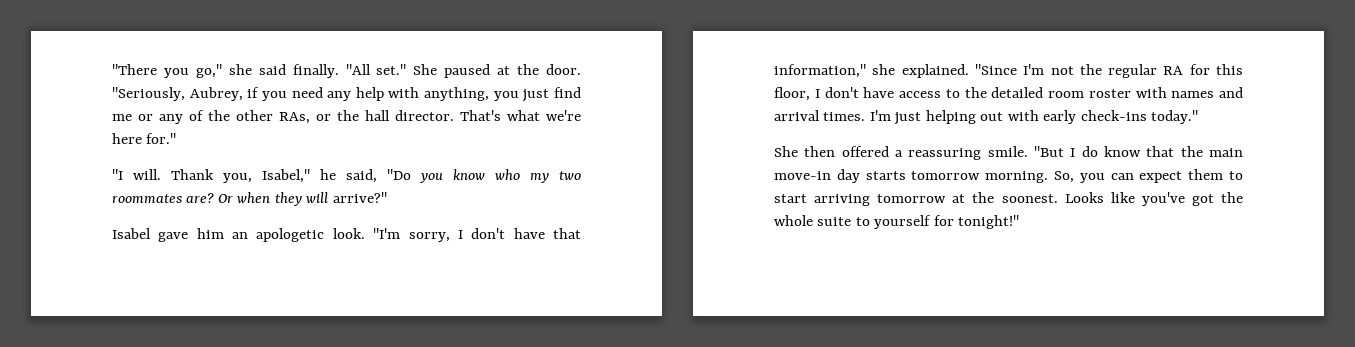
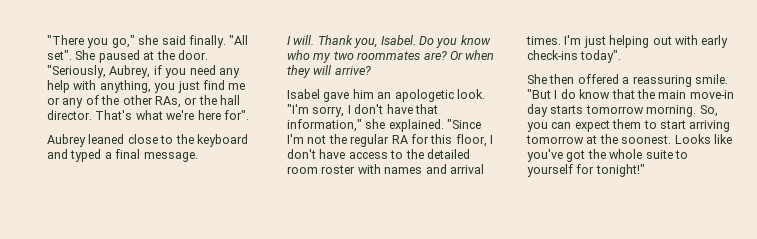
[376,64,407,75] set." -> [47,50,72,60] set".
[146,133,177,144] [112,169,411,183] for." // "I will. Thank you, Isabel," he said, "Do -> [223,110,249,120] [47,134,248,147] [47,149,198,162] [287,35,434,48] for". // Aubrey leaned close to the keyboard and typed a final message. // I will. Thank you, Isabel. Do
[332,192,387,203] arrive?" -> [334,66,371,75] arrive?
[1151,110,1199,124] today." -> [580,50,622,63] today".

